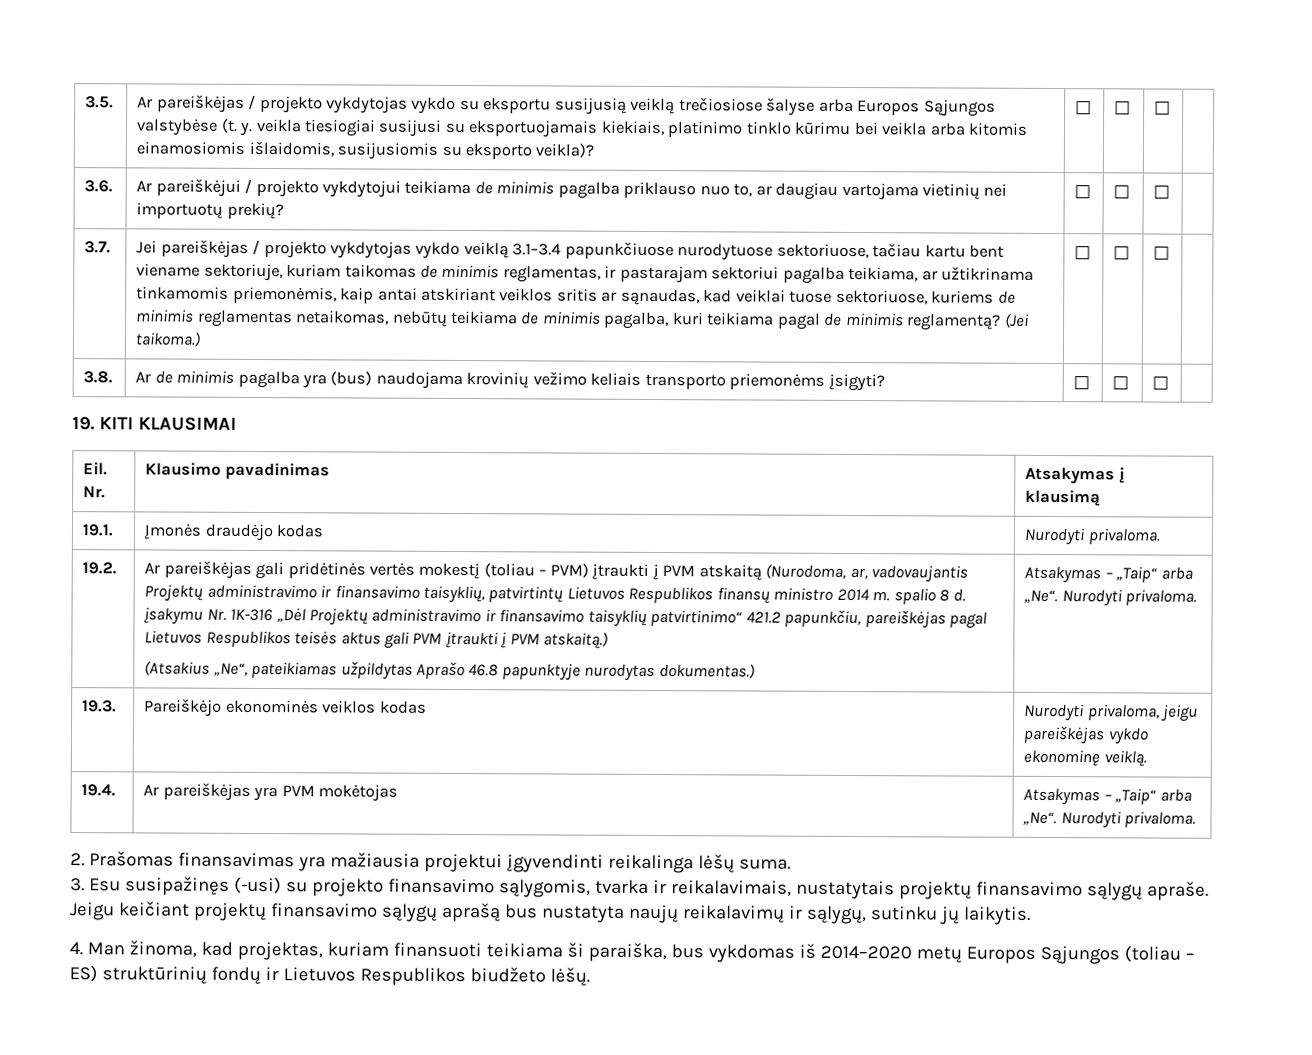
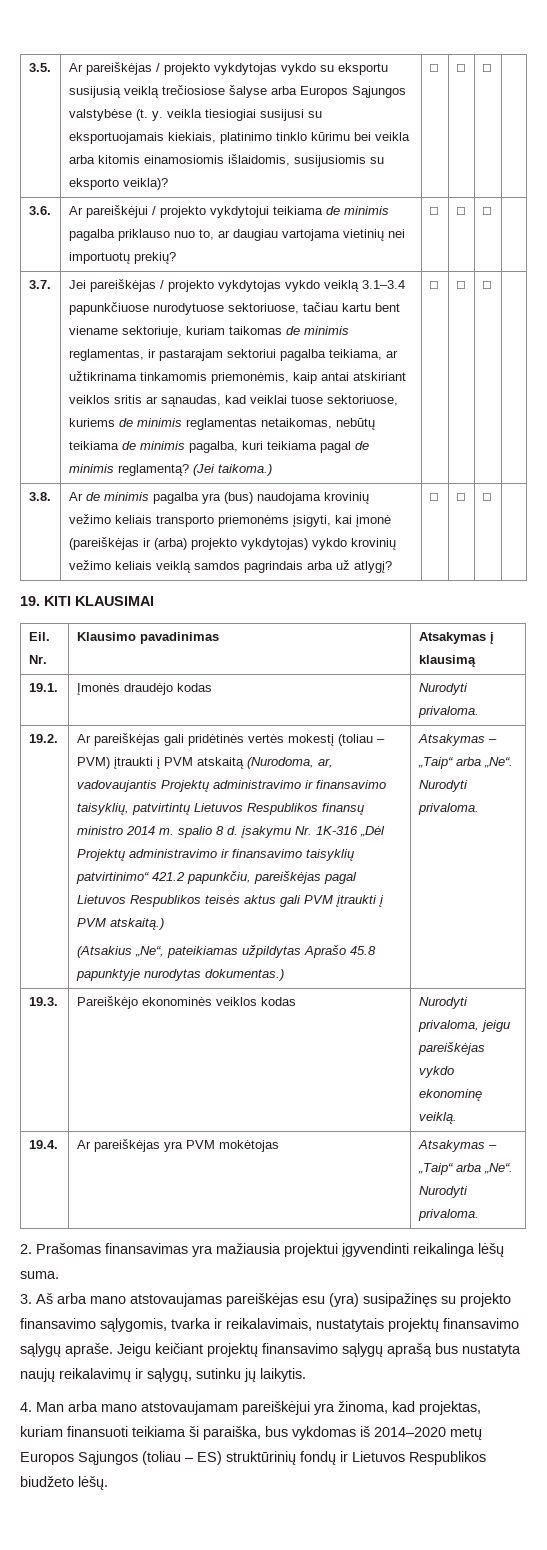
[828,373,885,392] įsigyti? -> [292,515,391,527] [68,537,396,550] [68,560,392,573] įsigyti, kai įmonė (pareiškėjas ir (arba) projekto vykdytojas) vykdo krovinių vežimo keliais veiklą samdos pagrindais arba už atlygį?
[468,664,499,677] 46.8 -> [349,946,376,955] 45.8
[88,876,282,896] Esu susipažinęs (-usi) -> [36,1293,437,1307] Aš arba mano atstovaujamas pareiškėjas esu (yra) susipažinęs
(125, 949) none -> [68,1401,335,1415] arba mano atstovaujamam pareiškėjui yra

